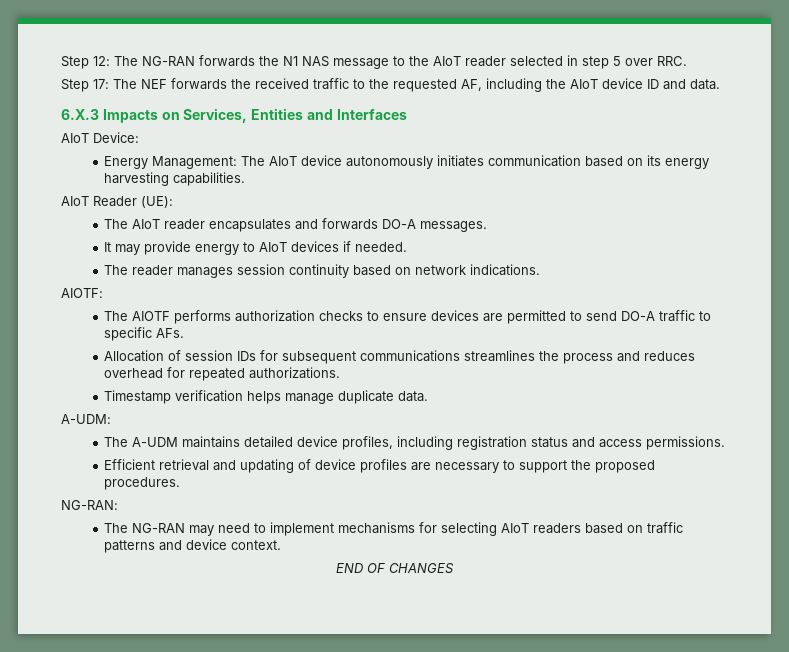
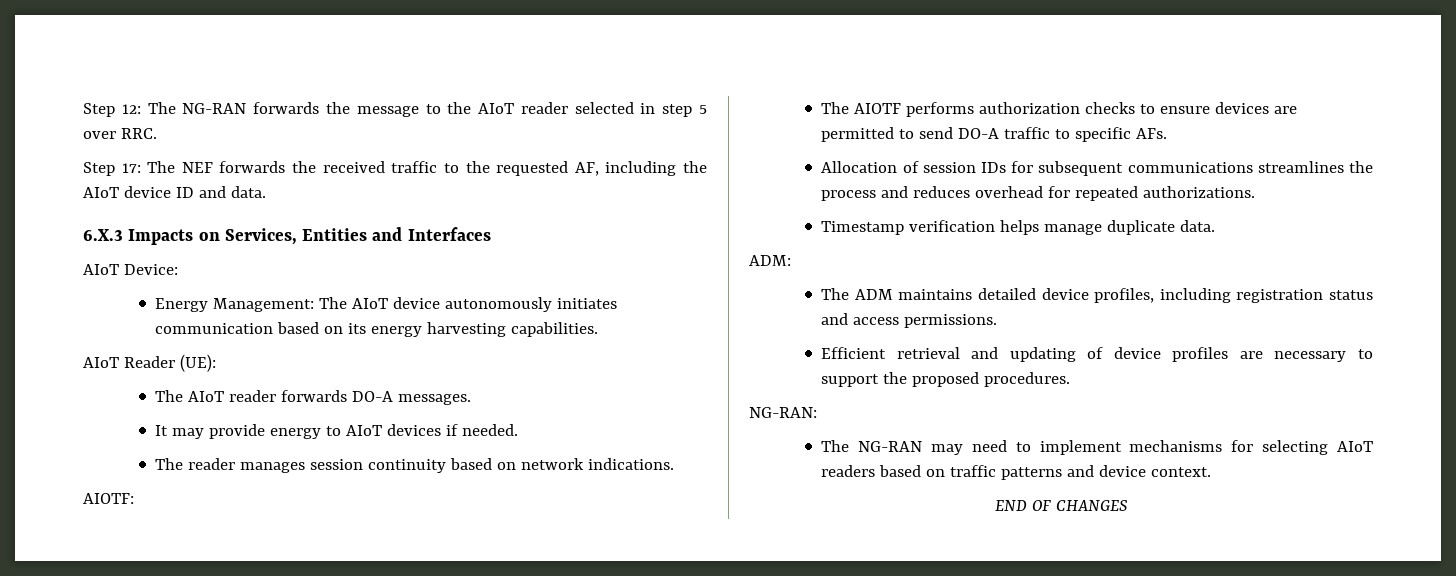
[283,56,329,67] N1 NAS -> (350, 108) none
[209,219,319,232] encapsulates and -> (277, 396) none
[61,414,111,424] [104,437,179,447] A-UDM: // The A-UDM -> [749,255,791,266] [821,288,893,300] ADM: // The ADM

